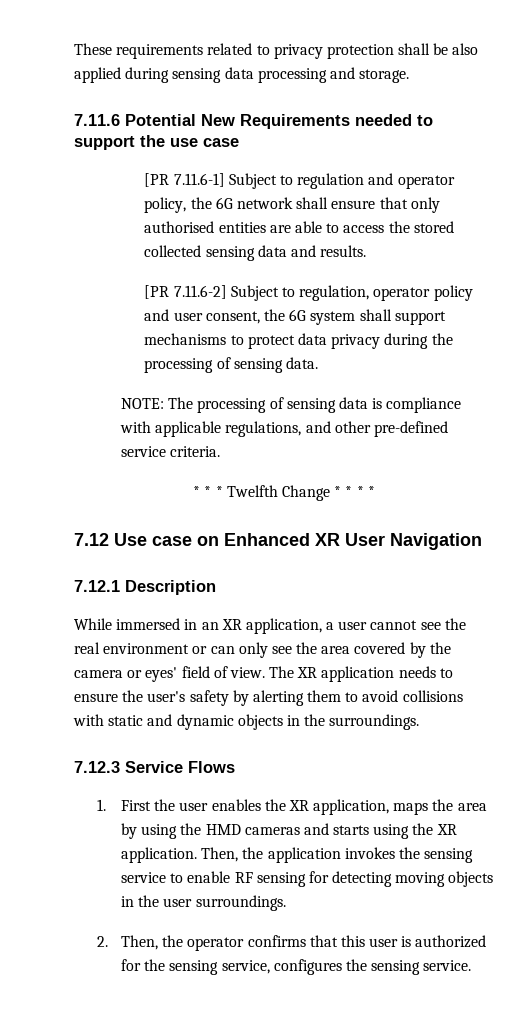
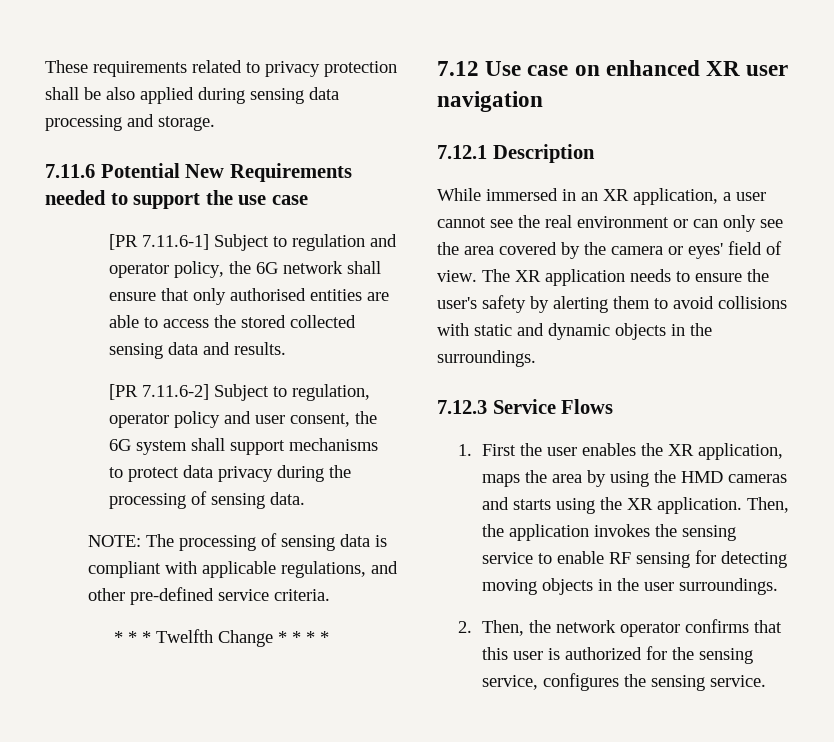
[386,397,462,413] compliance -> [87,561,161,578] compliant
[224,533,482,550] Enhanced XR User Navigation -> [605,60,789,76] [437,91,543,112] enhanced XR user navigation
(184, 941) none -> [555,620,616,633] network

